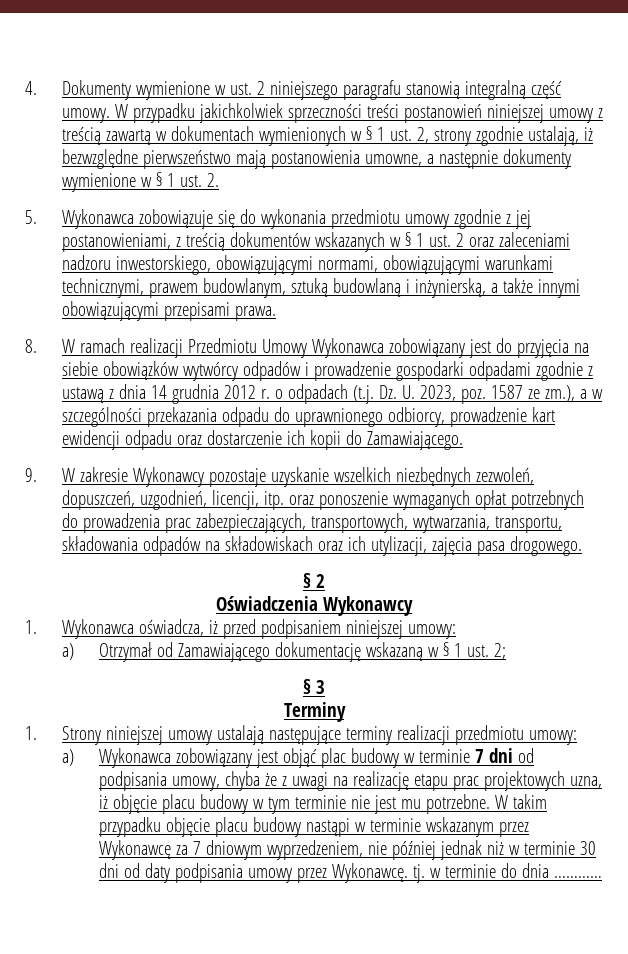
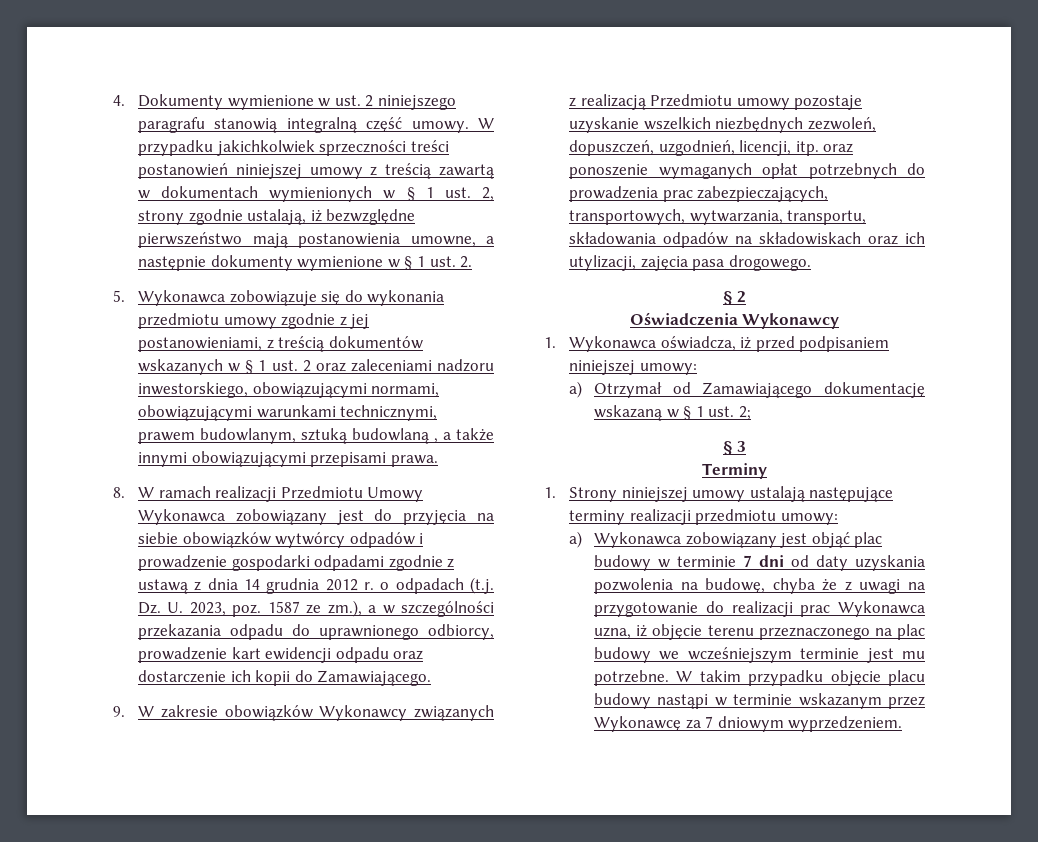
[405,278,486,298] i inżynierską, -> [434,438,439,443] ,
[132,467,204,487] Wykonawcy -> [224,705,495,721] [569,94,790,110] obowiązków Wykonawcy związanych z realizacją Przedmiotu umowy
[98,771,220,791] podpisania umowy, -> [816,555,925,571] [594,578,766,594] daty uzyskania pozwolenia na budowę,
[352,771,602,791] [98,794,370,814] realizację etapu prac projektowych uzna, iż objęcie placu budowy w tym terminie nie -> [594,601,925,617] [594,624,925,640] [594,647,860,663] przygotowanie do realizacji prac Wykonawca uzna, iż objęcie terenu przeznaczonego na plac budowy we wcześniejszym terminie
[266,840,596,860] [98,863,602,883] wyprzedzeniem, nie później jednak niż w terminie 30 dni od daty podpisania umowy przez Wykonawcę. tj. w terminie do dnia ………… -> [788,716,903,732] wyprzedzeniem.

